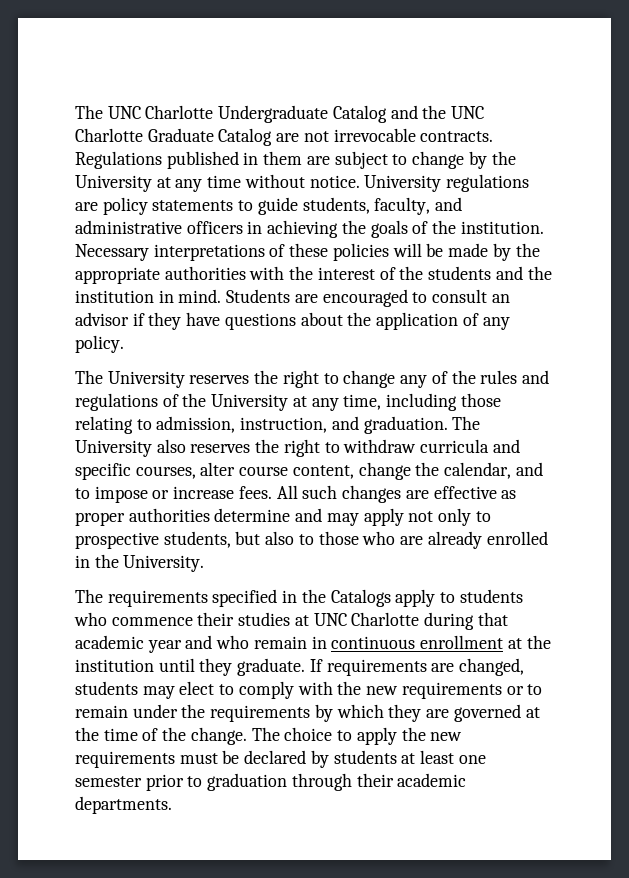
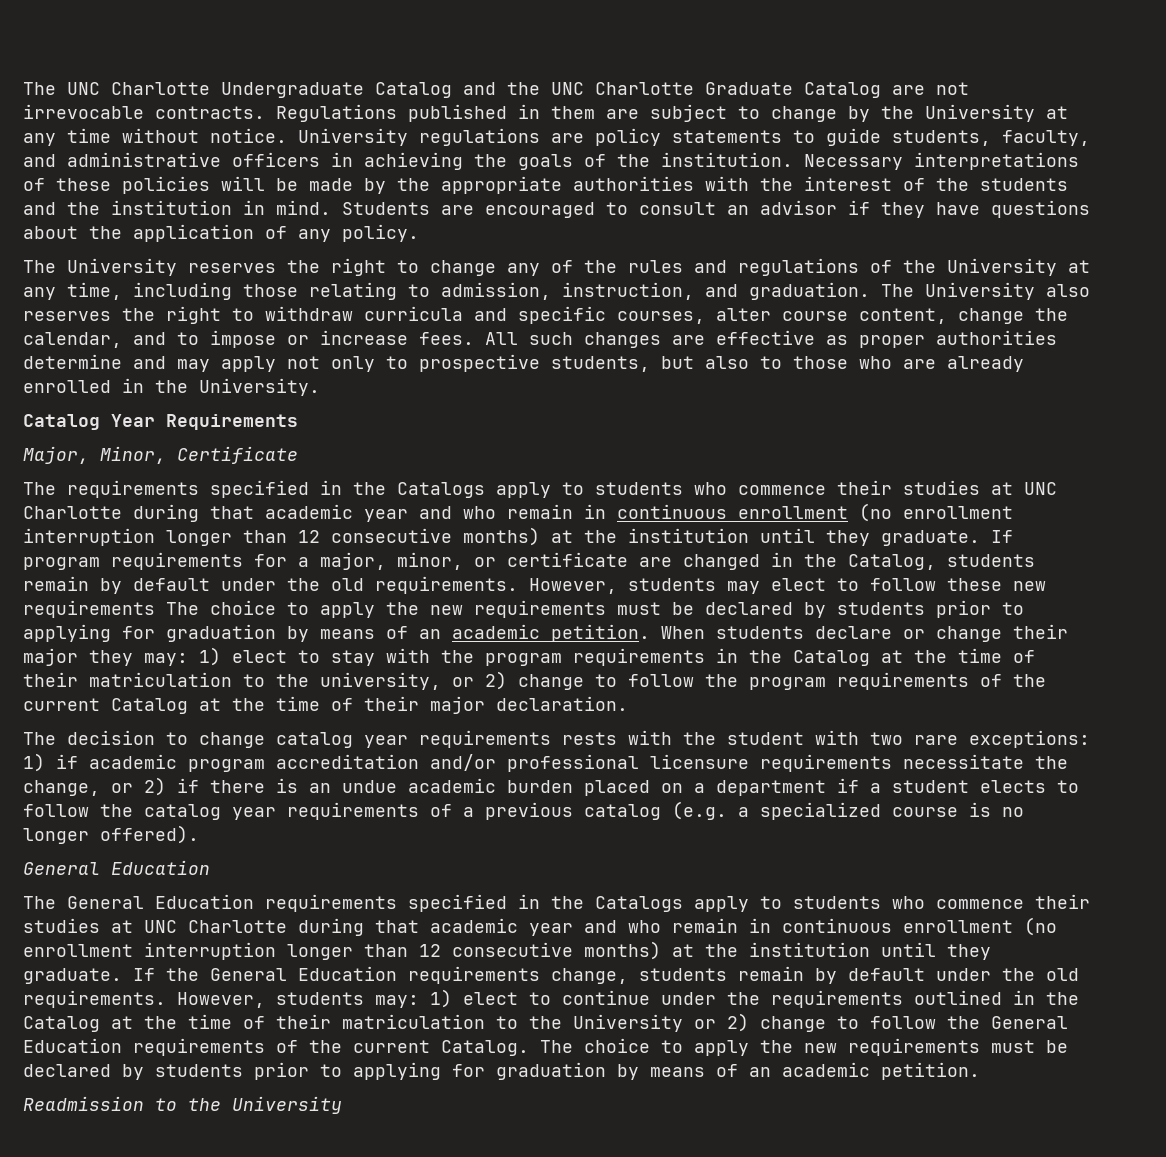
(205, 563) none -> [23,414,298,430] [23,446,298,464] // Catalog Year Requirements // Major, Minor, Certificate
[507,635,551,649] [75,658,525,676] [75,681,543,699] [75,704,540,722] [75,727,247,745] at the institution until they graduate. If requirements are changed, students may elect to comply with the new requirements or to remain under the requirements by which they are governed at the time of the change. -> [859,503,1013,522] [23,527,1013,546] [23,552,1035,570] [23,576,1046,594] [23,600,155,618] (no enrollment interruption longer than 12 consecutive months) at the institution until they graduate. If program requirements for a major, minor, or certificate are changed in the Catalog, students remain by default under the old requirements. However, students may elect to follow these new requirements
[401,750,486,764] [75,773,467,791] [75,796,172,814] at least one semester prior to graduation through their academic departments. -> [936,600,1024,618] [23,624,1068,642] [23,647,1035,666] [23,671,1046,690] [23,696,628,714] [23,730,1090,748] [23,753,1068,772] [23,777,1079,796] [23,801,1024,820] [23,825,199,844] [23,860,210,875] [23,894,1090,912] [23,917,1057,936] [23,941,991,960] [23,966,1079,984] [23,989,1079,1008] [23,1013,1068,1032] [23,1038,1068,1056] [23,1062,980,1080] [23,1096,342,1114] prior to applying for graduation by means of an academic petition. When students declare or change their major they may: 1) elect to stay with the program requirements in the Catalog at the time of their matriculation to the university, or 2) change to follow the program requirements of the current Catalog at the time of their major declaration. // The decision to change catalog year requirements rests with the student with two rare exceptions: 1) if academic program accreditation and/or professional licensure requirements necessitate the change, or 2) if there is an undue academic burden placed on a department if a student elects to follow the catalog year requirements of a previous catalog (e.g. a specialized course is no longer offered). // General Education // The General Education requirements specified in the Catalogs apply to students who commence their studies at UNC Charlotte during that academic year and who remain in continuous enrollment (no enrollment interruption longer than 12 consecutive months) at the institution until they graduate. If the General Education requirements change, students remain by default under the old requirements. However, students may: 1) elect to continue under the requirements outlined in the Catalog at the time of their matriculation to the University or 2) change to follow the General Education requirements of the current Catalog. The choice to apply the new requirements must be declared by students prior to applying for graduation by means of an academic petition. // Readmission to the University

